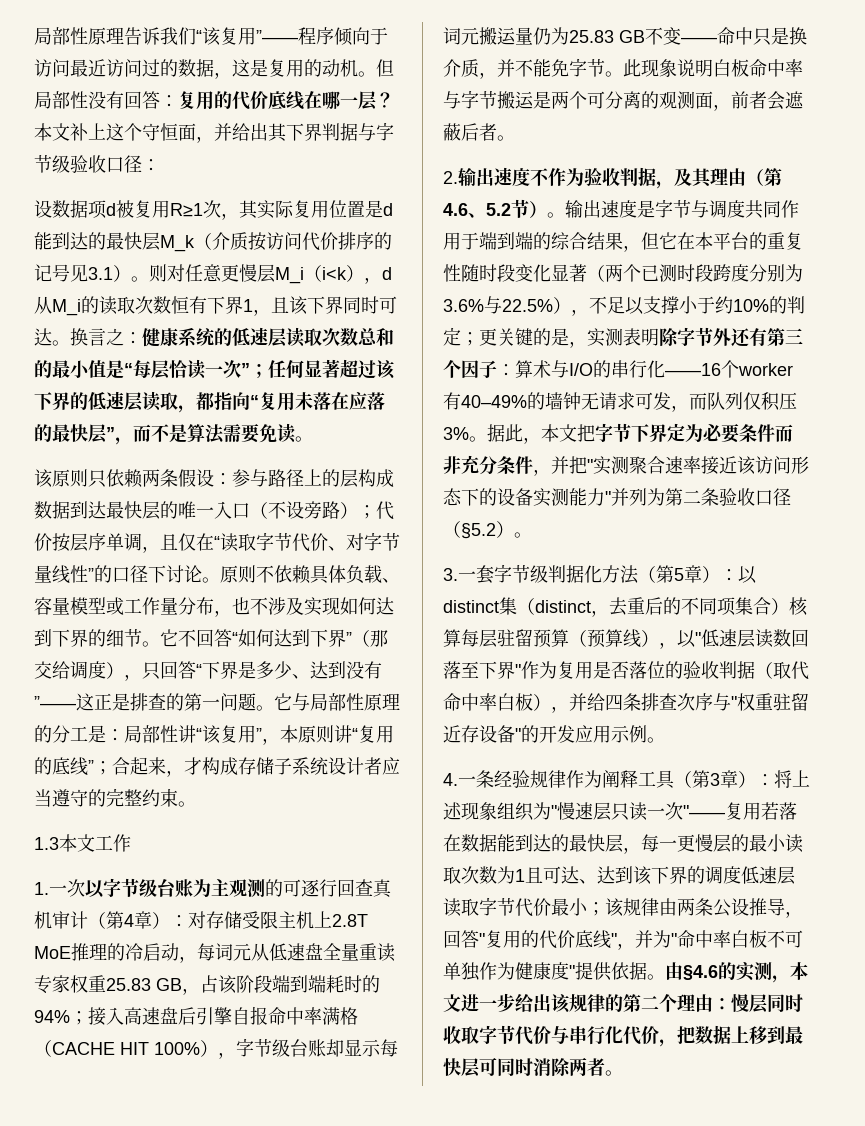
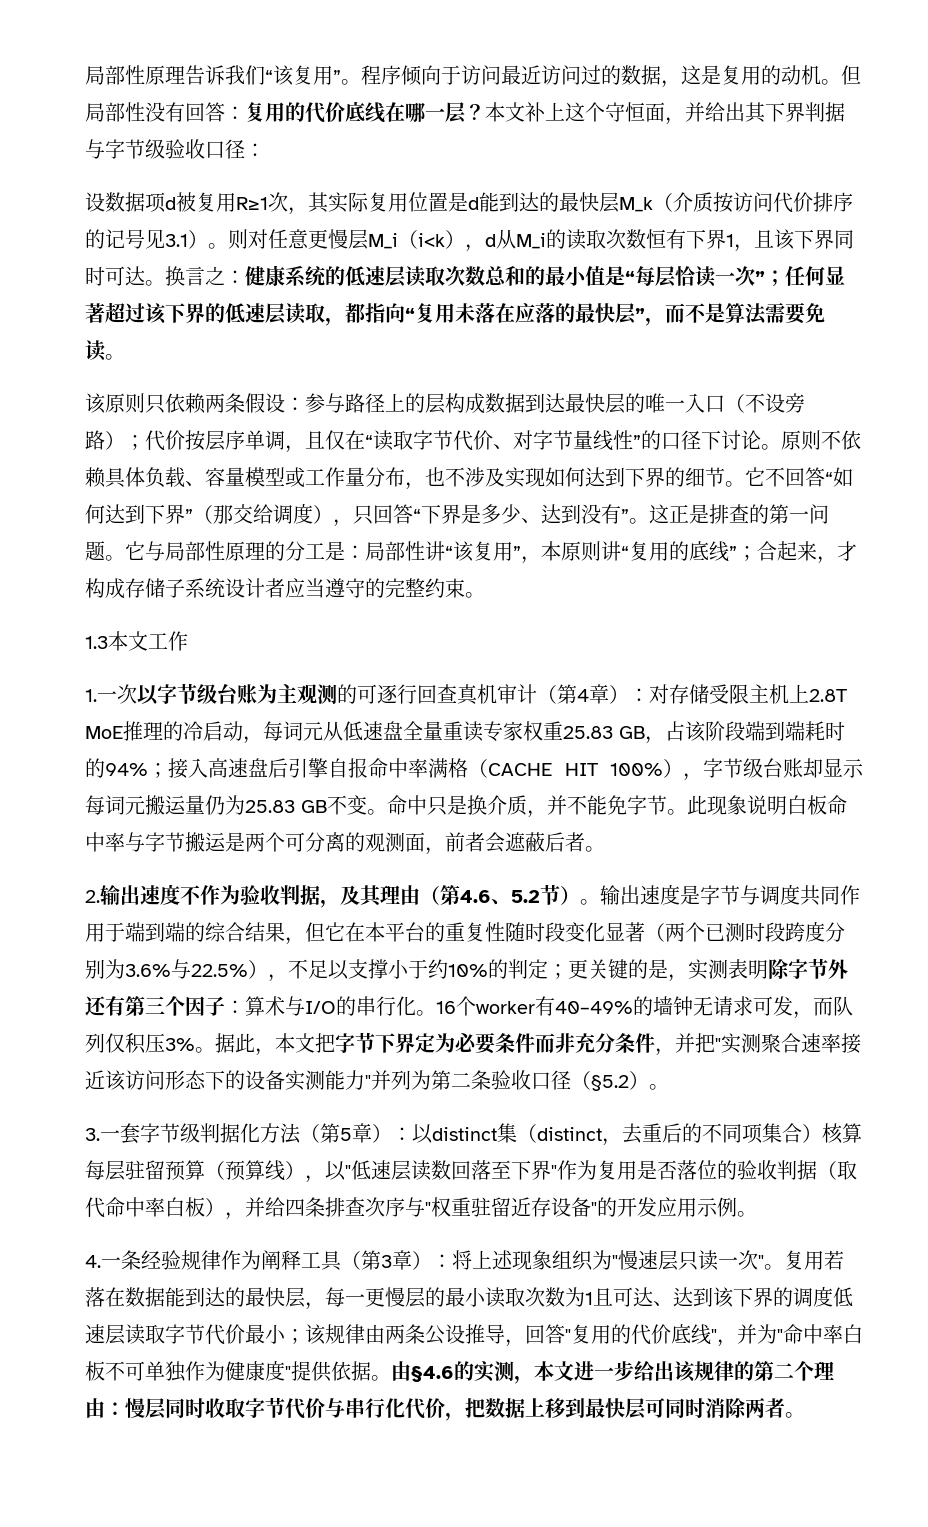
[256,30,298,43] ”—— -> [333,70,361,85] ”。
[34,696,76,709] ”—— -> [621,509,649,524] ”。
[681,37,717,43] —— -> [367,809,387,815] 。
[665,363,721,376] ——16 -> [416,1001,456,1016] 。16
[683,805,725,818] "—— -> [758,1255,784,1270] "。

